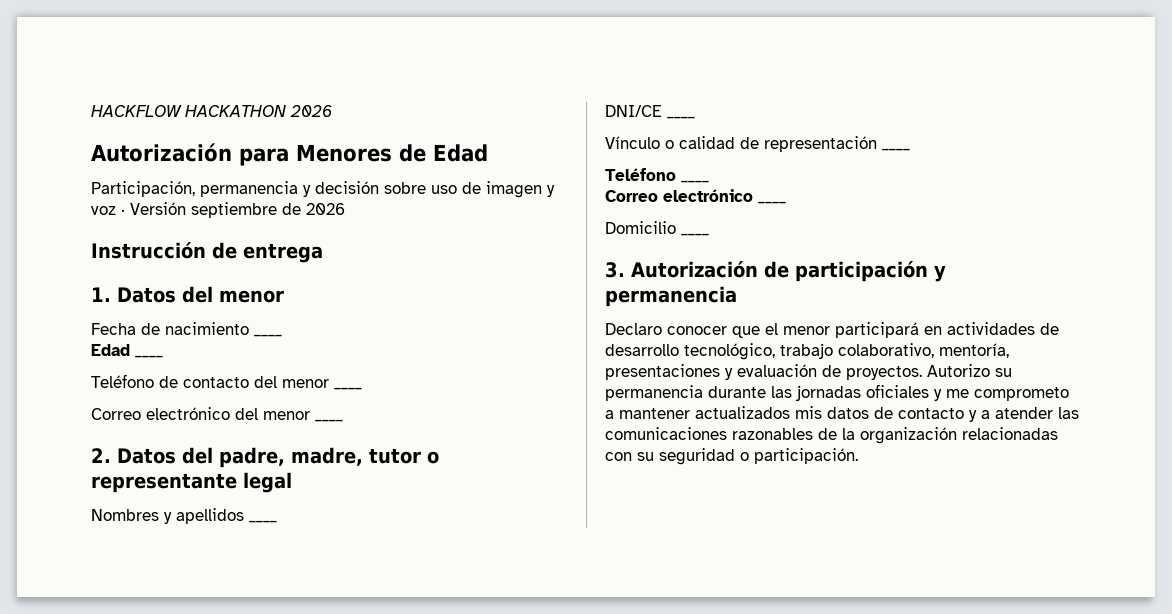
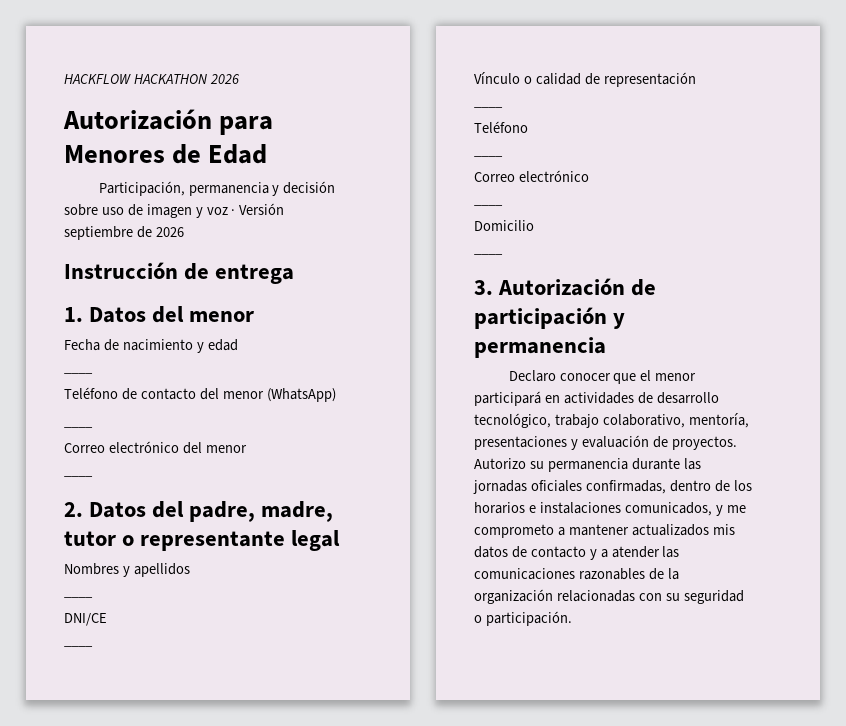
[254,334,282,337] [91,344,130,356] ____ // Edad -> [196,339,238,353] y edad //
(329, 383) none -> [266,388,336,402] (WhatsApp) //
(310, 415) none -> (247, 449) //
(244, 516) none -> (190, 570) //
(662, 111) none -> (107, 619) //
[882,148,910,151] [605,168,709,183] [605,189,753,202] ____ // Teléfono ____ // Correo electrónico -> [474,106,503,108] [474,121,528,133] [474,155,503,157] [474,170,589,182] // ____ // Teléfono // ____ // Correo electrónico //
(676, 227) none -> (534, 225) //
(929, 391) none -> [585,480,752,494] [474,502,712,516] confirmadas, dentro de los horarios e instalaciones comunicados,

